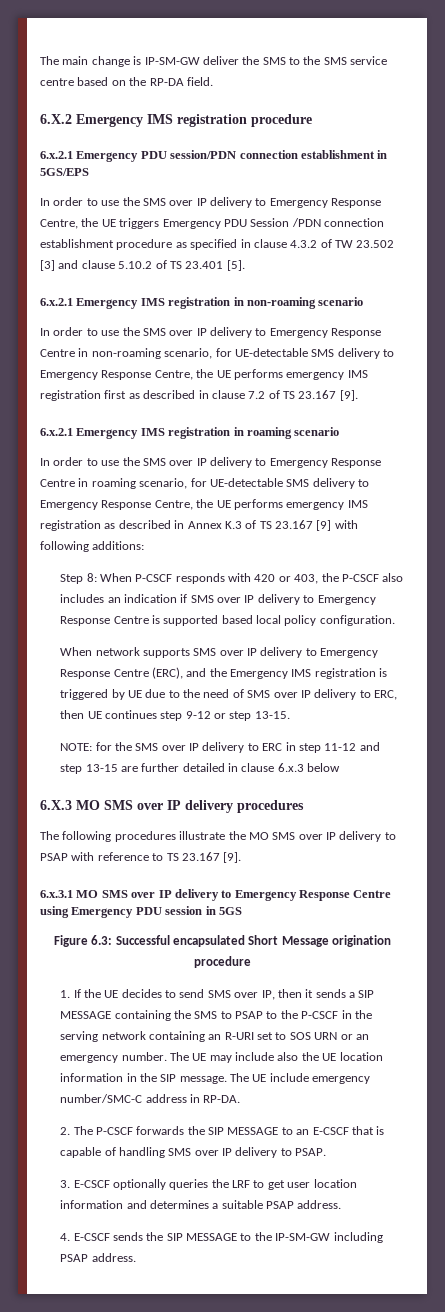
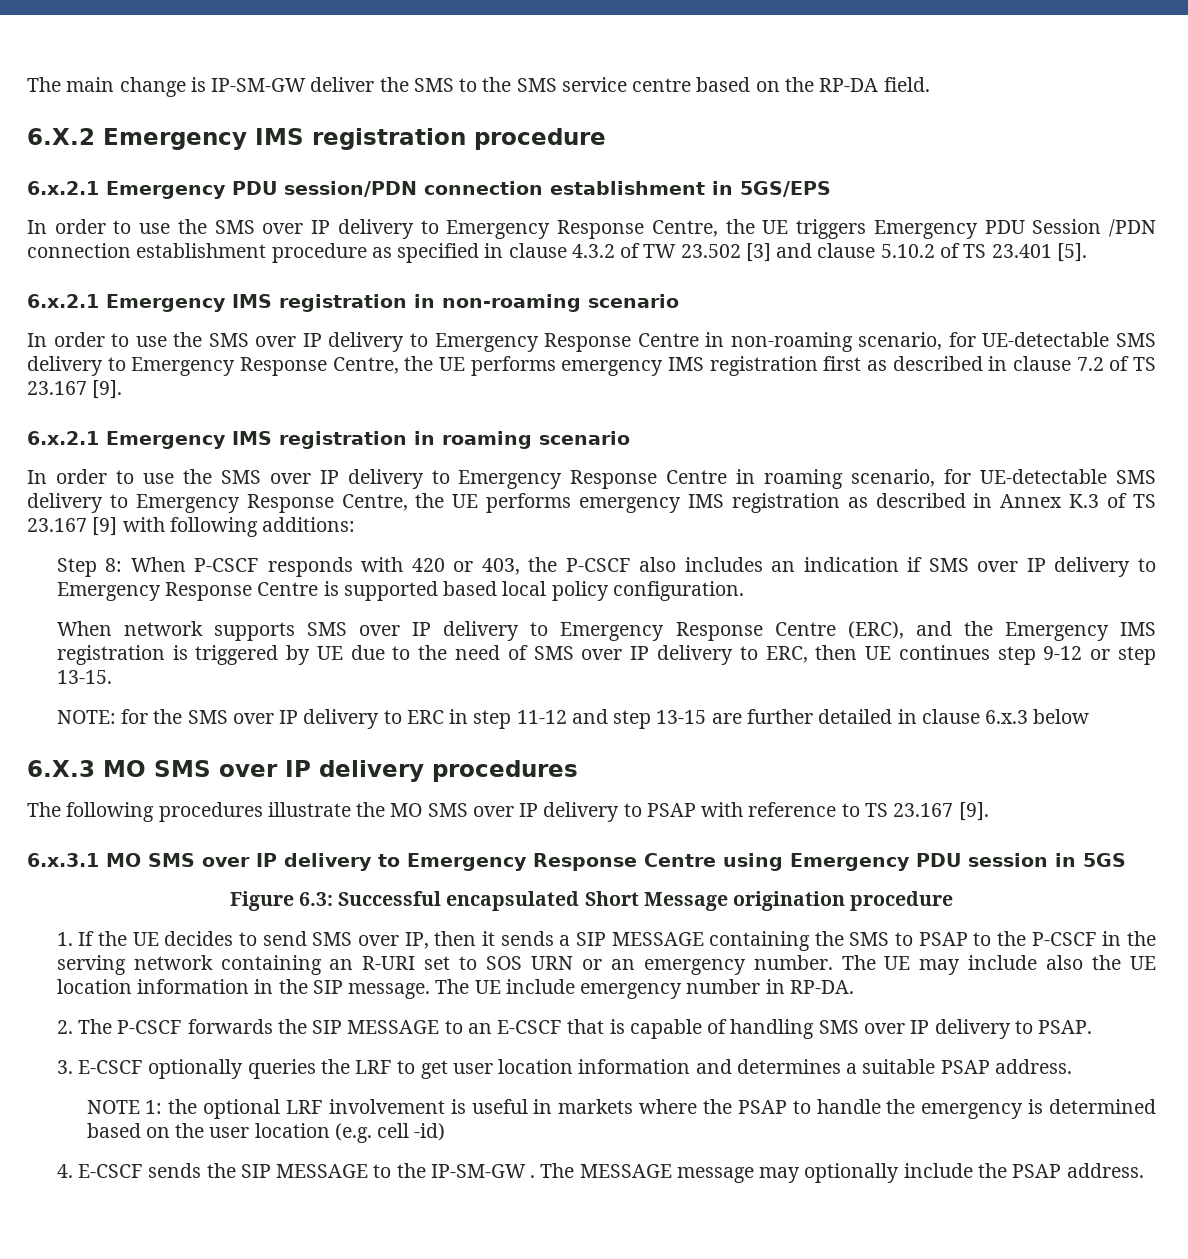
[60,1094,187,1103] number/SMC-C address -> [686,979,761,994] number
(342, 1204) none -> [86,1099,1157,1119] [86,1123,446,1143] // NOTE 1: the optional LRF involvement is useful in markets where the PSAP to handle the emergency is determined based on the user location (e.g. cell -id)
[333,1232,383,1243] including -> [530,1163,1007,1183] . The MESSAGE message may optionally include the

